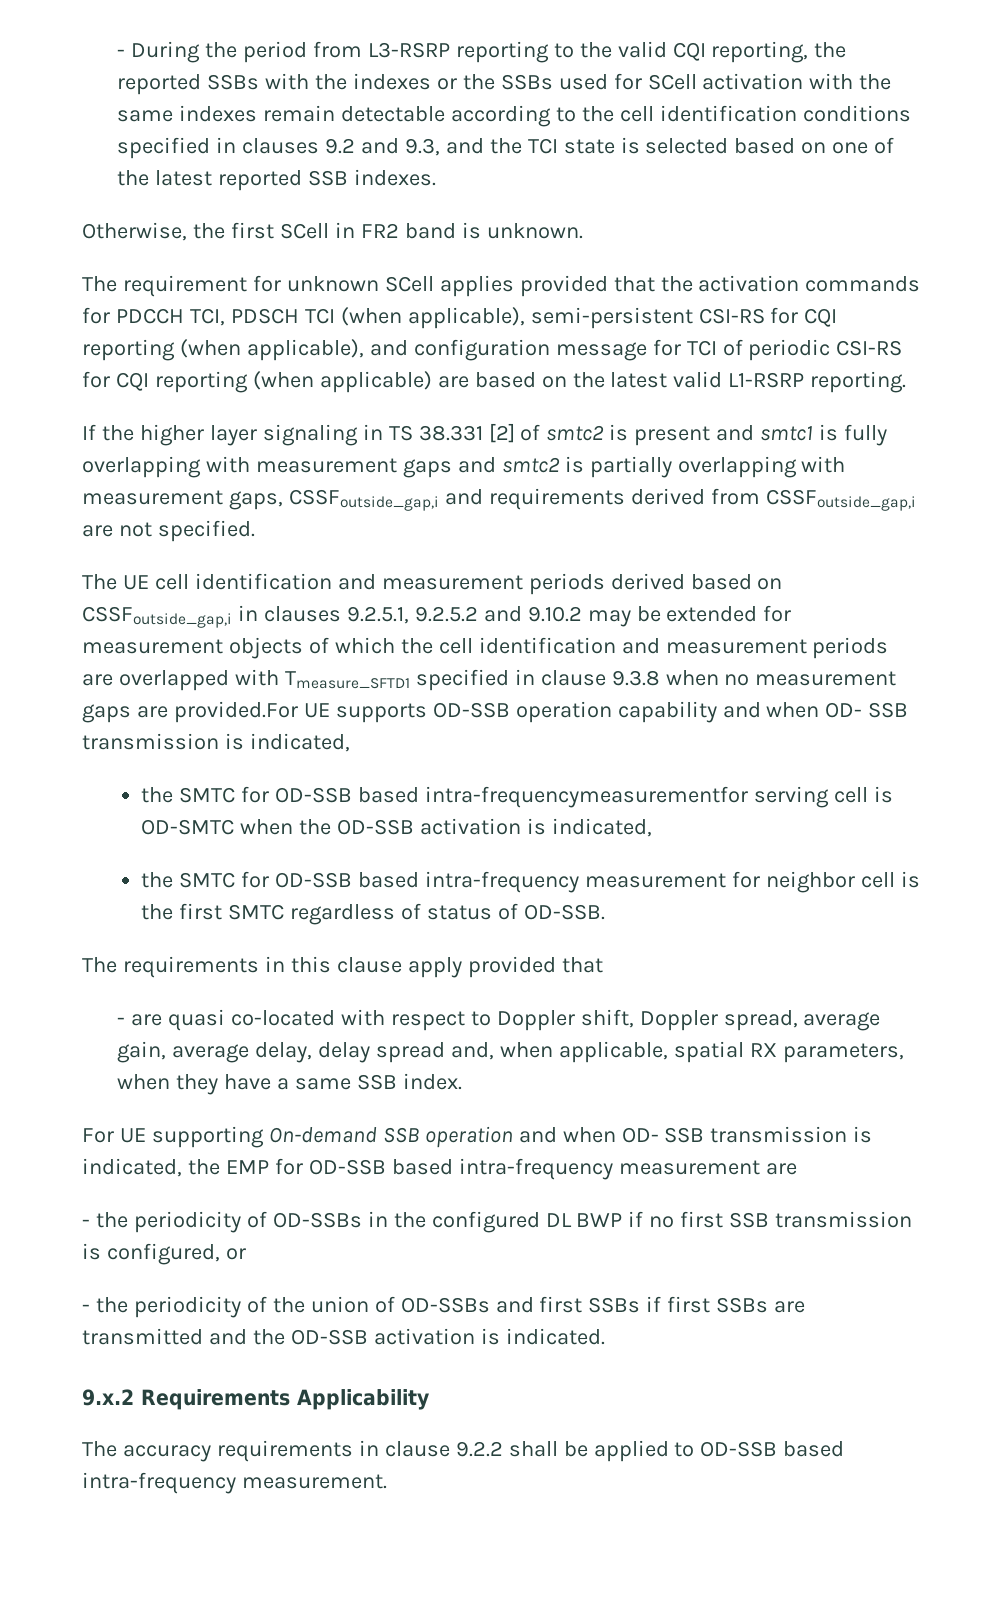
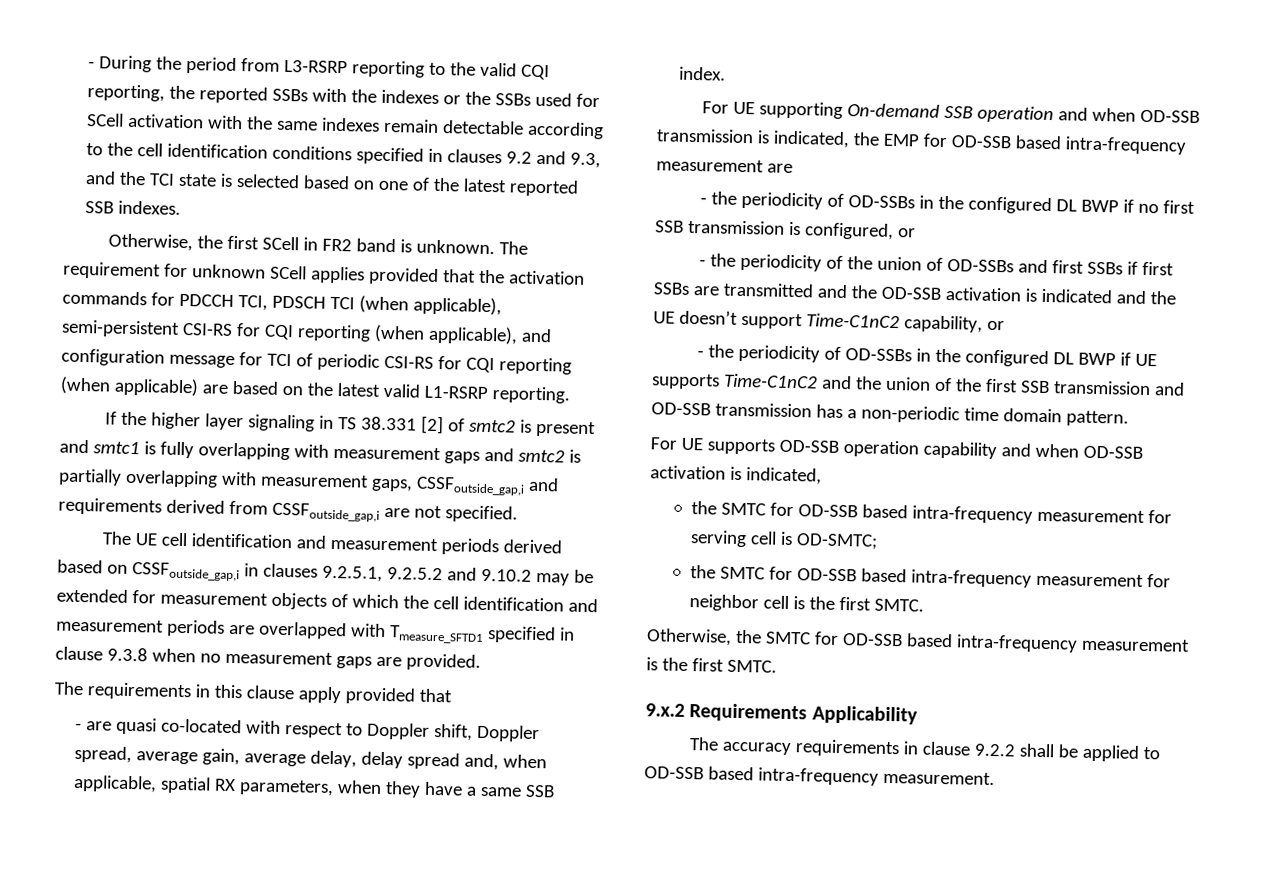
(583, 231) // -> (496, 247) none
[173,701,909,723] [82,733,350,752] [141,786,893,808] [141,818,652,837] [141,871,920,893] [141,903,605,925] provided.For UE supports OD-SSB operation capability and when OD- SSB transmission is indicated, // the SMTC for OD-SSB based intra-frequencymeasurementfor serving cell is OD-SMTC when the OD-SSB activation is indicated, // the SMTC for OD-SSB based intra-frequency measurement for neighbor cell is the first SMTC regardless of status of OD-SSB. -> [405,653,481,671] provided.
[621,1127,705,1143] OD- SSB -> [1140,109,1201,123] OD-SSB
[505,1328,605,1345] indicated. -> [1040,288,1176,305] [653,309,1005,333] [697,344,1158,368] [651,373,1185,396] [651,402,1129,427] [650,437,1143,460] [650,465,822,485] [690,501,1172,524] [689,530,878,550] [689,565,1171,588] [688,594,924,612] [646,628,1190,653] [646,657,777,673] indicated and the UE doesn’t support Time-C1nC2 capability, or // - the periodicity of OD-SSBs in the configured DL BWP if UE supports Time-C1nC2 and the union of the first SSB transmission and OD-SSB transmission has a non-periodic time domain pattern. // For UE supports OD-SSB operation capability and when OD-SSB activation is indicated, // the SMTC for OD-SSB based intra-frequency measurement for serving cell is OD-SMTC; // the SMTC for OD-SSB based intra-frequency measurement for neighbor cell is the first SMTC. // Otherwise, the SMTC for OD-SSB based intra-frequency measurement is the first SMTC.

